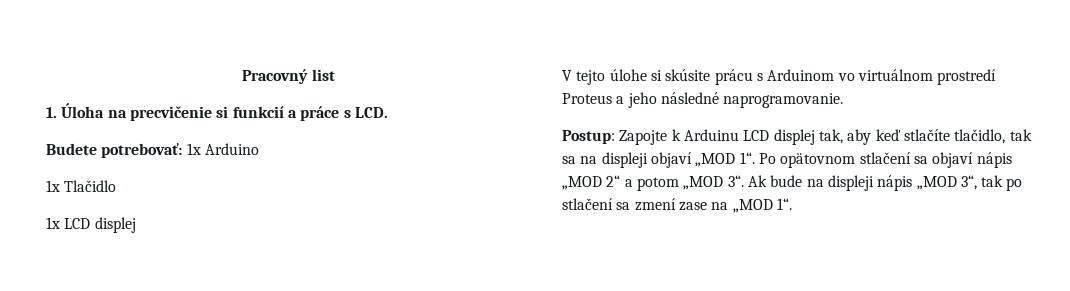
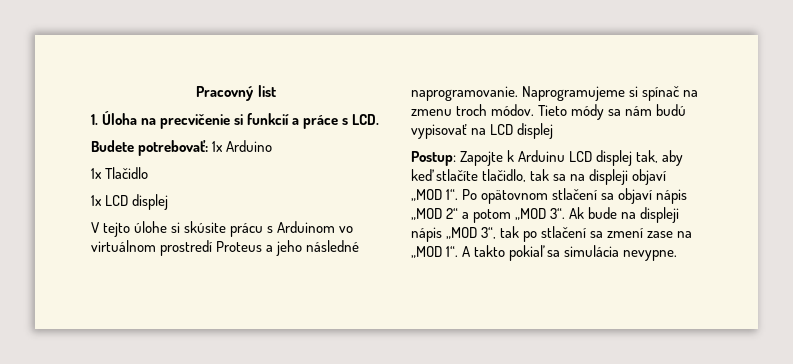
(844, 100) none -> [522,86,699,101] [411,104,687,120] [411,123,554,139] Naprogramujeme si spínač na zmenu troch módov. Tieto módy sa nám budú vypisovať na LCD displej
(792, 204) none -> [462,245,678,261] A takto pokiaľ sa simulácia nevypne.

